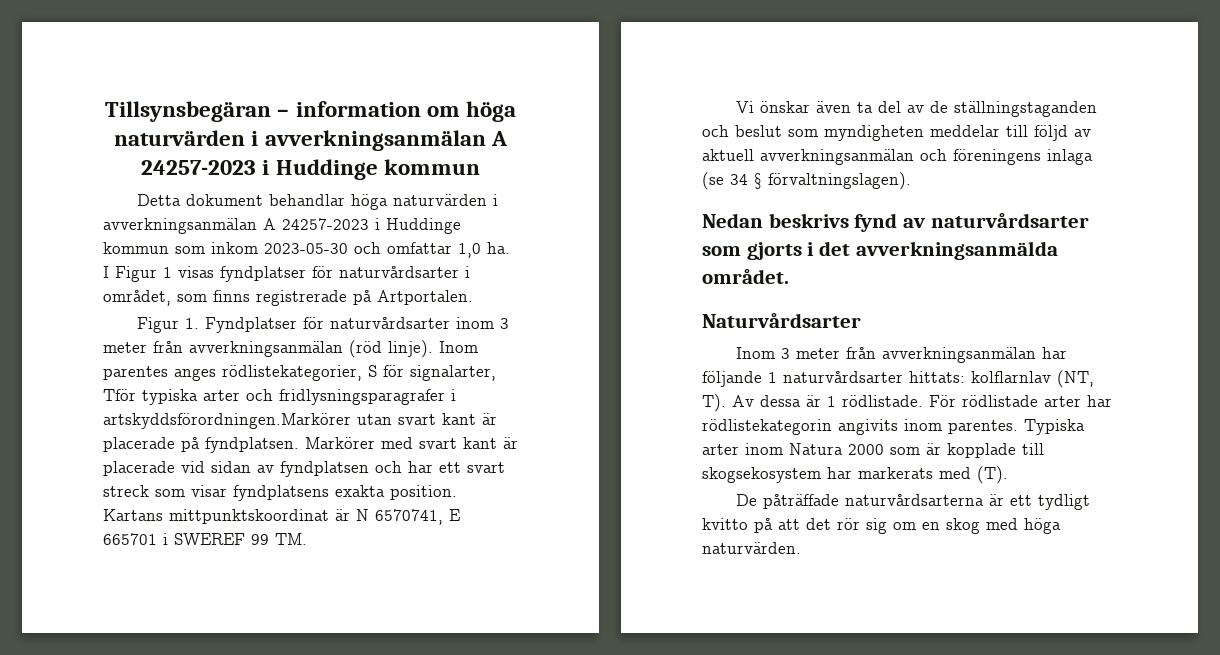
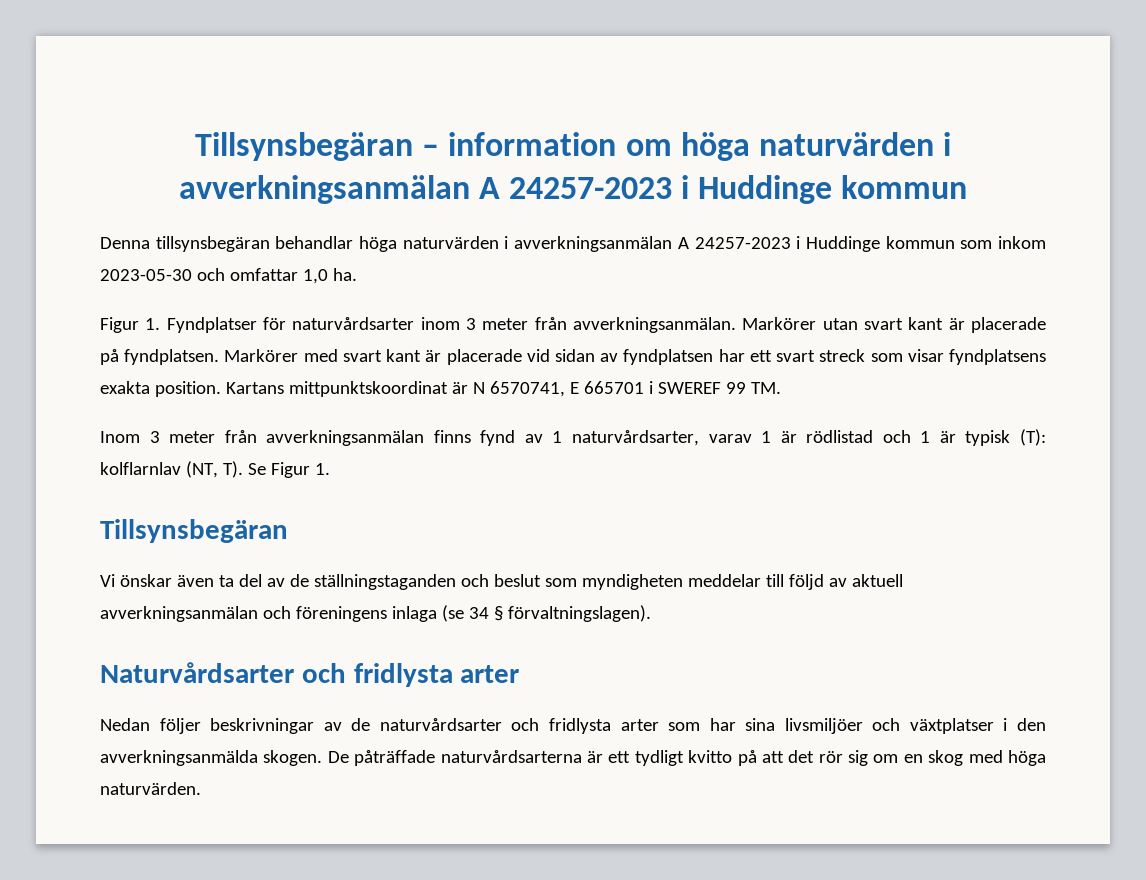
[137,194,264,206] Detta dokument -> [100,236,270,252] Denna tillsynsbegäran
[103,266,470,282] [103,290,473,306] I Figur 1 visas fyndplatser för naturvårdsarter i området, som finns registrerade på Artportalen. -> (357, 274) none
[189,340,478,358] [103,365,496,381] [103,389,456,405] [103,413,351,429] avverkningsanmälan (röd linje). Inom parentes anges rödlistekategorier, S för signalarter, Tför typiska arter och fridlysningsparagrafer i artskyddsförordningen.Markörer -> [573,317,817,333] avverkningsanmälan. Markörer
[375,461,402,473] och -> (714, 357) none
(307, 539) none -> [100,429,1046,446] [100,461,330,478] [100,519,288,543] // Inom 3 meter från avverkningsanmälan finns fynd av 1 naturvårdsarter, varav 1 är rödlistad och 1 är typisk (T): kolflarnlav (NT, T). Se Figur 1. // Tillsynsbegäran
[702,213,1089,232] [702,241,1058,260] [702,269,789,284] [702,313,861,328] [736,347,1068,363] [702,370,1094,388] [702,394,1112,412] [702,419,1085,435] [702,443,1044,458] [702,466,1008,484] Nedan beskrivs fynd av naturvårdsarter som gjorts i det avverkningsanmälda området. // Naturvårdsarter // Inom 3 meter från avverkningsanmälan har följande 1 naturvårdsarter hittats: kolflarnlav (NT, T). Av dessa är 1 rödlistade. För rödlistade arter har rödlistekategorin angivits inom parentes. Typiska arter inom Natura 2000 som är kopplade till skogsekosystem har markerats med (T). // -> [100,662,520,687] [100,718,1046,734] [100,750,323,766] Naturvårdsarter och fridlysta arter // Nedan följer beskrivningar av de naturvårdsarter och fridlysta arter som har sina livsmiljöer och växtplatser i den avverkningsanmälda skogen.

